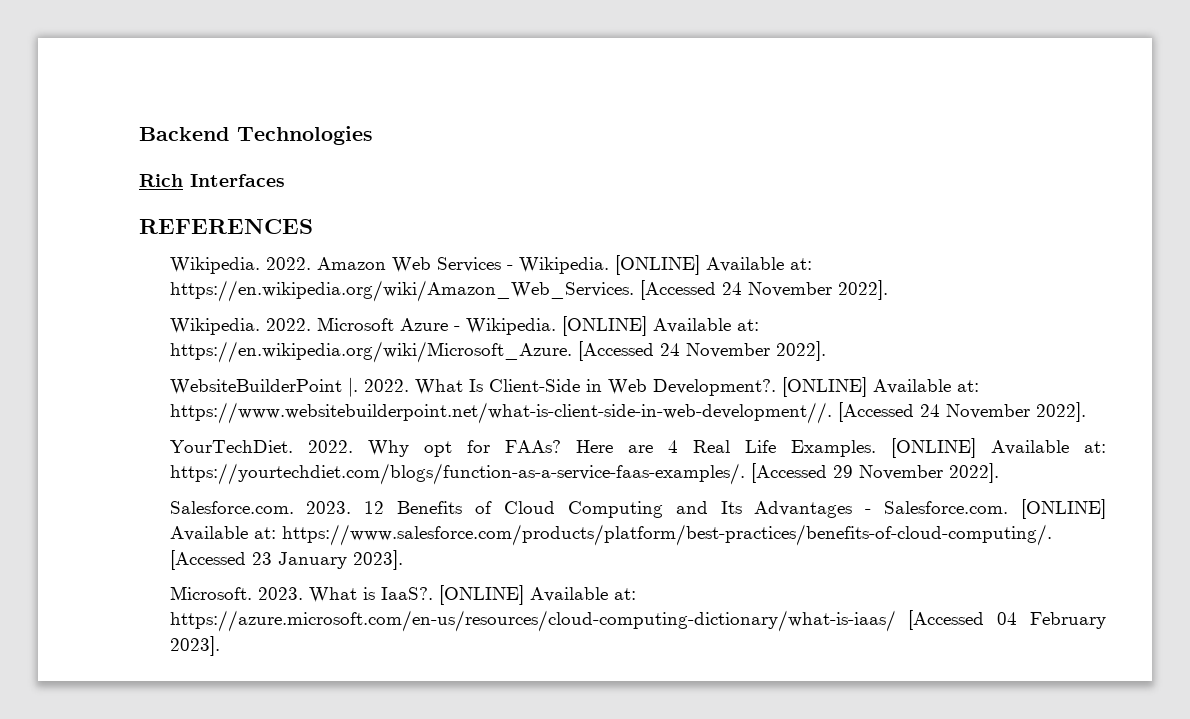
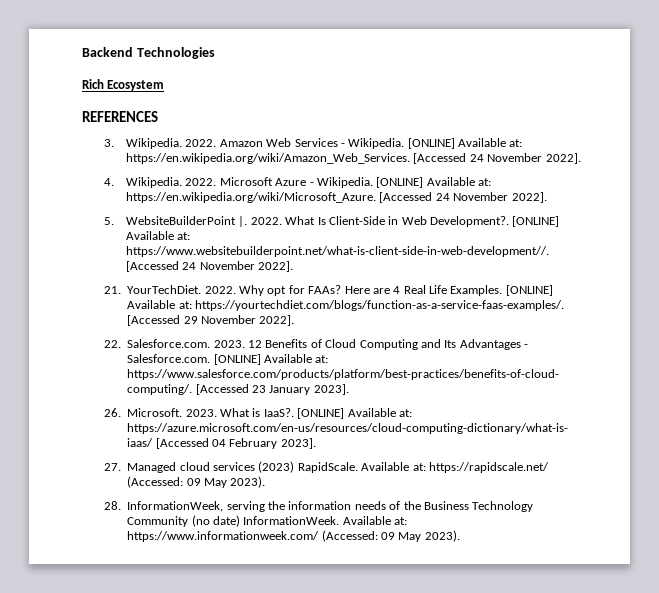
[190,174,285,187] Interfaces -> [107,80,165,91] Ecosystem
(313, 226) none -> [104,139,115,147] 3.
(888, 290) none -> [104,178,115,186] 4.
(826, 351) none -> [104,217,115,225] 5.
(1086, 412) none -> [104,286,122,294] 21.
(999, 473) none -> [104,340,122,348] 22.
(403, 560) none -> [104,408,122,417] 26.
(220, 646) none -> [104,461,549,473] [127,476,266,488] [104,501,534,512] [127,515,408,527] [127,530,460,542] // 27. Managed cloud services (2023) RapidScale. Available at: https://rapidscale.net/ (Accessed: 09 May 2023). // 28. InformationWeek, serving the information needs of the Business Technology Community (no date) InformationWeek. Available at: https://www.informationweek.com/ (Accessed: 09 May 2023).

